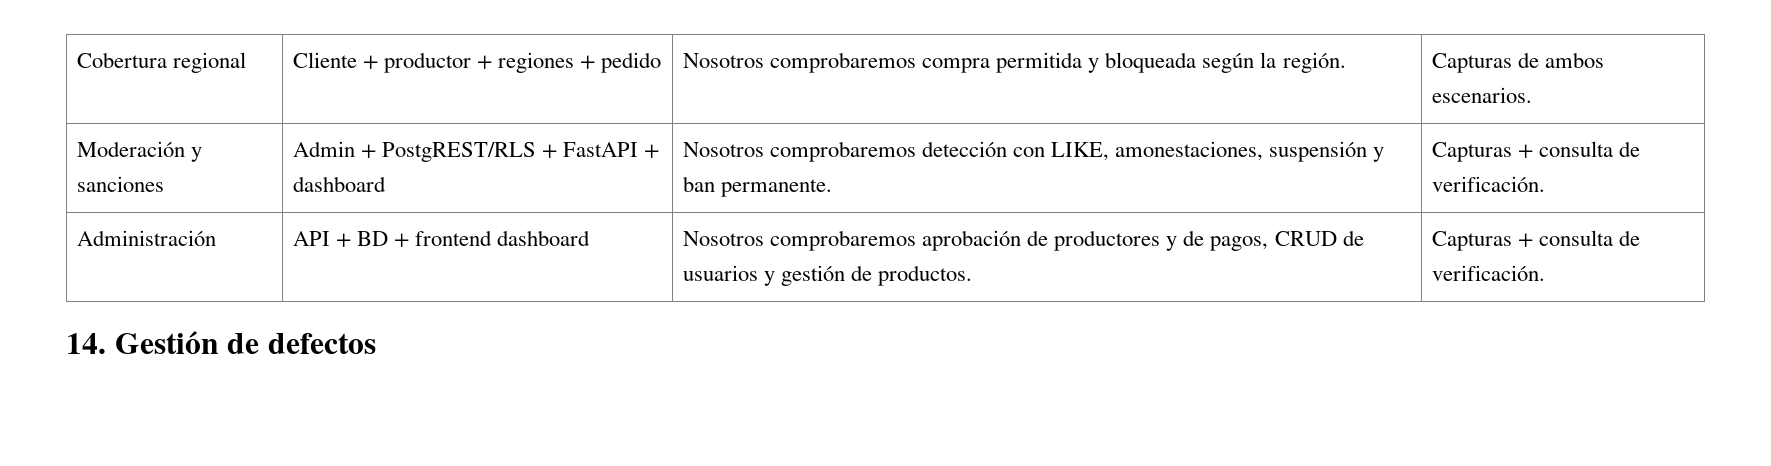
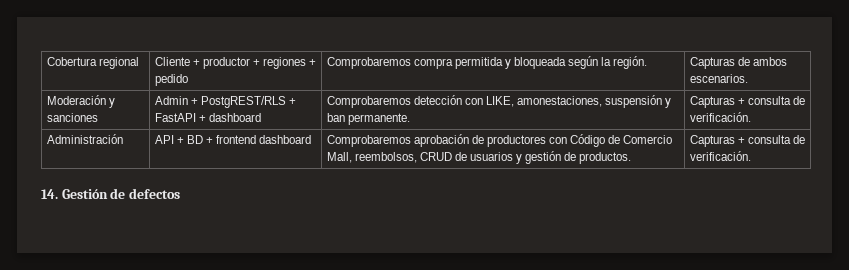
[682,52,916,73] Nosotros comprobaremos -> [326,57,411,69] Comprobaremos
[682,141,916,162] Nosotros comprobaremos -> [326,96,411,108] Comprobaremos
[682,230,916,251] Nosotros comprobaremos -> [326,135,411,147] Comprobaremos
[1166,230,1269,251] y de pagos, -> [548,134,673,147] [326,152,417,163] con Código de Comercio Mall, reembolsos,

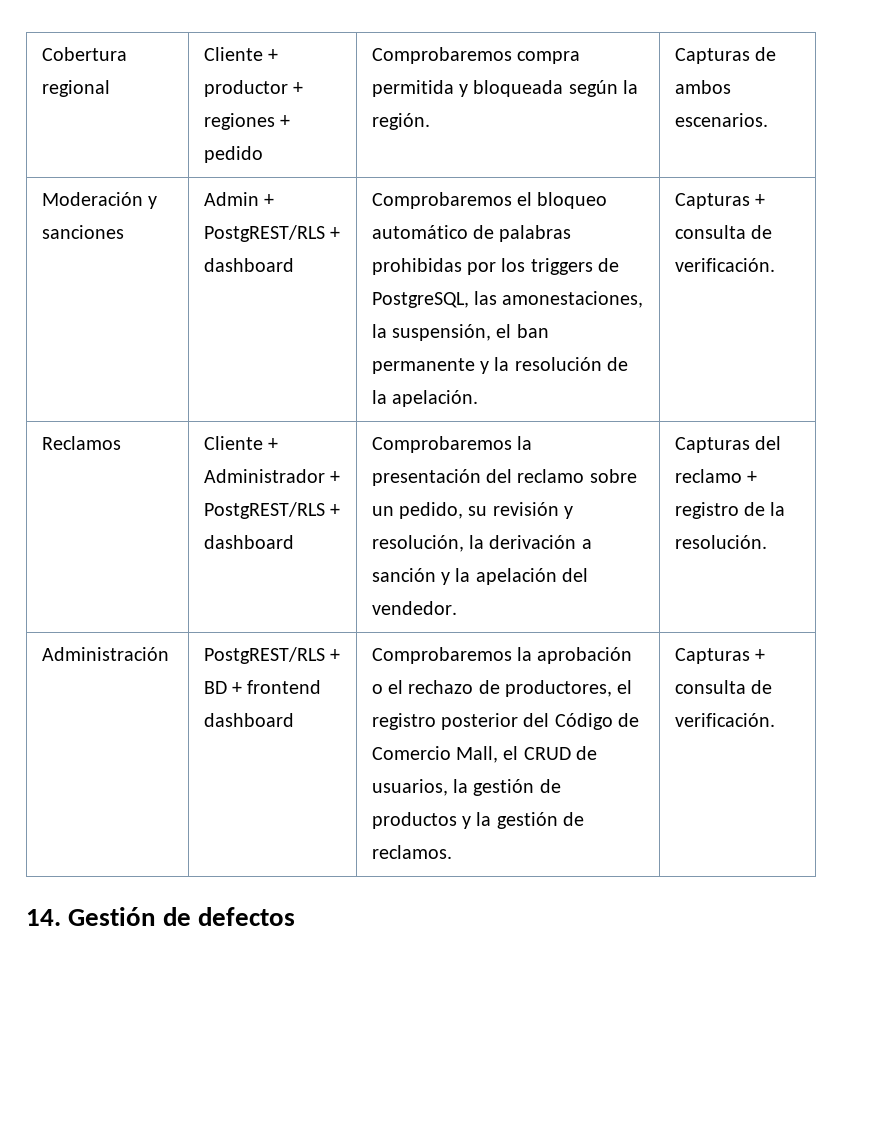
[154,113,261,122] [326,95,672,108] [326,113,410,125] [689,96,805,108] [689,112,751,122] FastAPI + dashboard | Comprobaremos detección con LIKE, amonestaciones, suspensión y ban permanente. | Capturas + consulta de verificación. -> [203,258,294,272] [371,192,608,209] [371,225,572,242] [371,258,619,275] [371,291,644,308] [371,324,549,341] [371,357,628,374] [371,390,478,407] [674,193,765,209] [674,225,772,239] [674,258,775,272] [41,436,121,450] [203,436,278,450] [203,469,340,483] [203,502,340,519] [203,535,294,549] [371,436,532,453] [371,469,637,486] [371,502,573,519] [371,535,592,552] [371,568,588,585] [371,601,457,615] [674,436,781,453] [674,469,757,483] [674,502,786,519] [674,535,767,549] dashboard | Comprobaremos el bloqueo automático de palabras prohibidas por los triggers de PostgreSQL, las amonestaciones, la suspensión, el ban permanente y la resolución de la apelación. | Capturas + consulta de verificación. // Reclamos | Cliente + Administrador + PostgREST/RLS + dashboard | Comprobaremos la presentación del reclamo sobre un pedido, su revisión y resolución, la derivación a sanción y la apelación del vendedor. | Capturas del reclamo + registro de la resolución.
[154,135,174,144] API -> [203,647,325,664] PostgREST/RLS
[413,134,567,147] aprobación de productores con -> [516,647,633,664] [371,680,633,697] [371,713,550,730] la aprobación o el rechazo de productores, el registro posterior del
[354,152,417,163] reembolsos, -> [503,746,519,760] el
[469,151,632,164] usuarios y gestión de productos. -> [371,779,561,796] [371,812,584,829] [371,845,452,859] usuarios, la gestión de productos y la gestión de reclamos.

